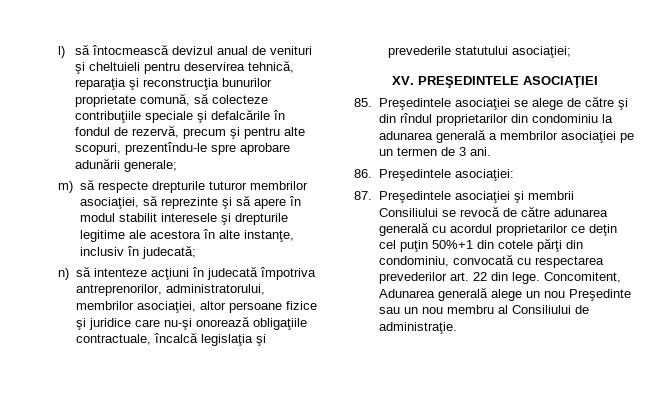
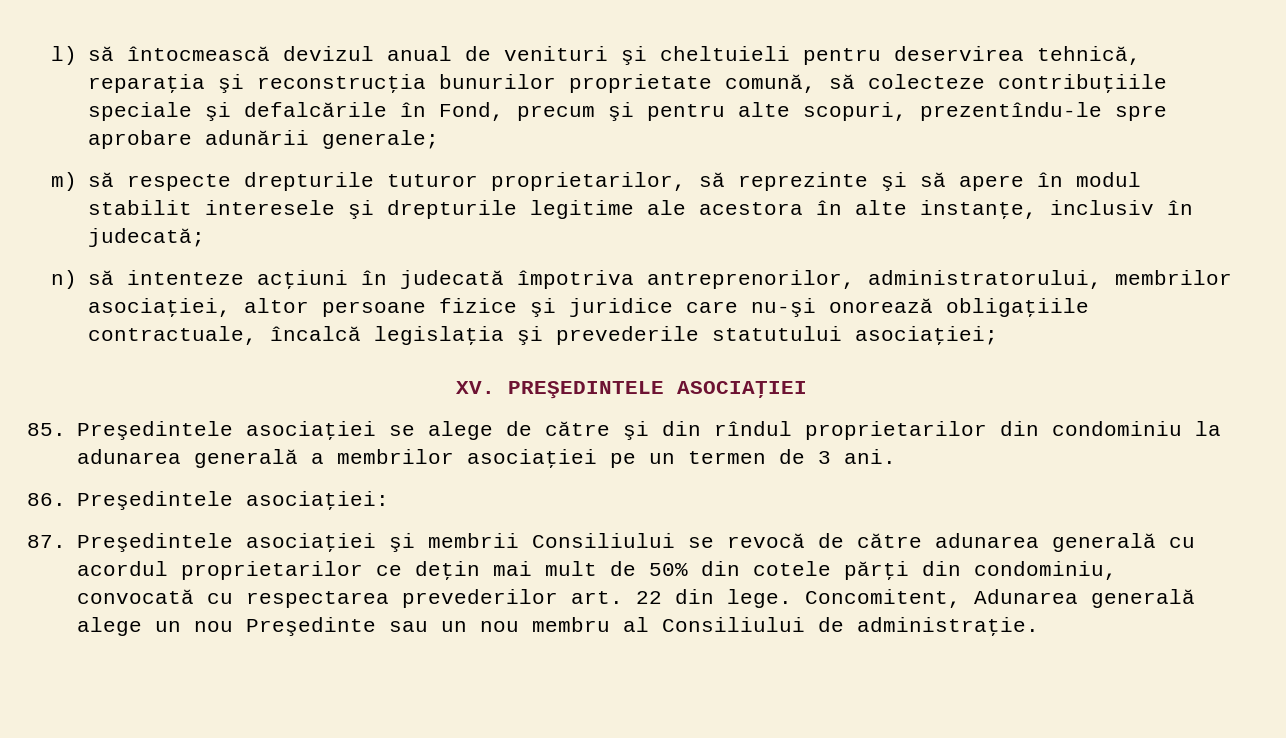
[74,125,179,138] fondul de rezervă, -> [438,102,504,121] Fond,
[249,181,308,190] [79,197,139,209] membrilor asociaţiei, -> [490,172,686,191] proprietarilor,
[378,240,473,252] cel puţin 50%+1 -> [492,561,688,576] mai mult de 50%

